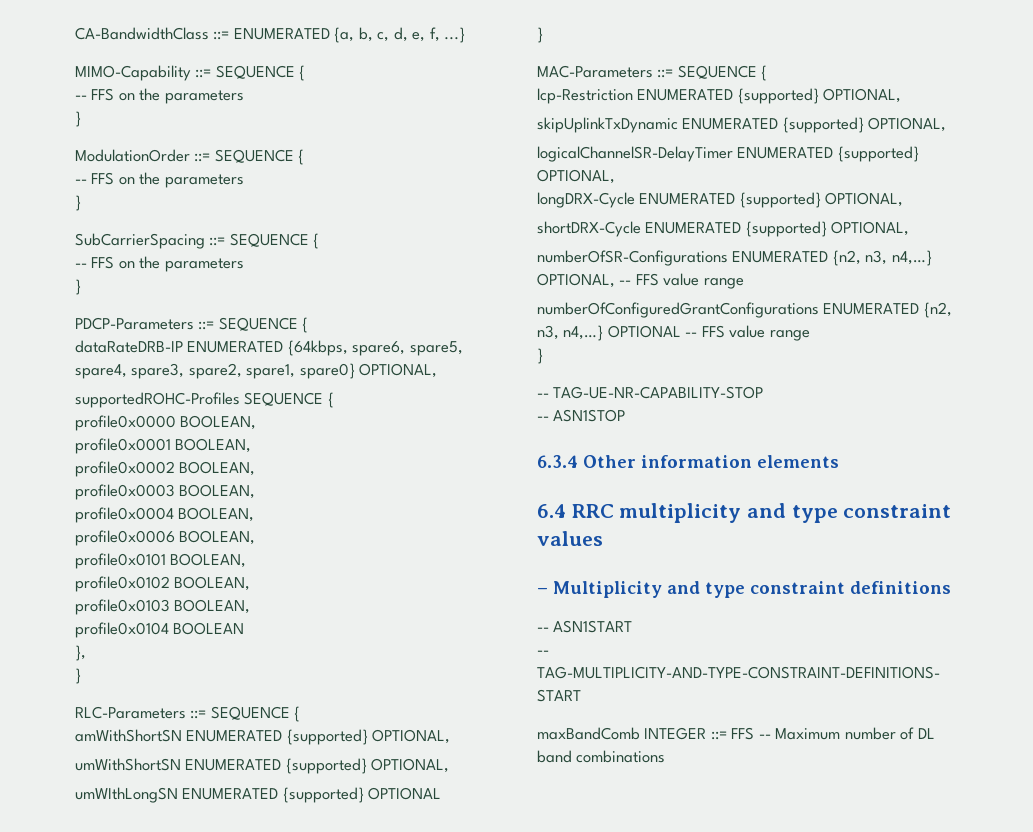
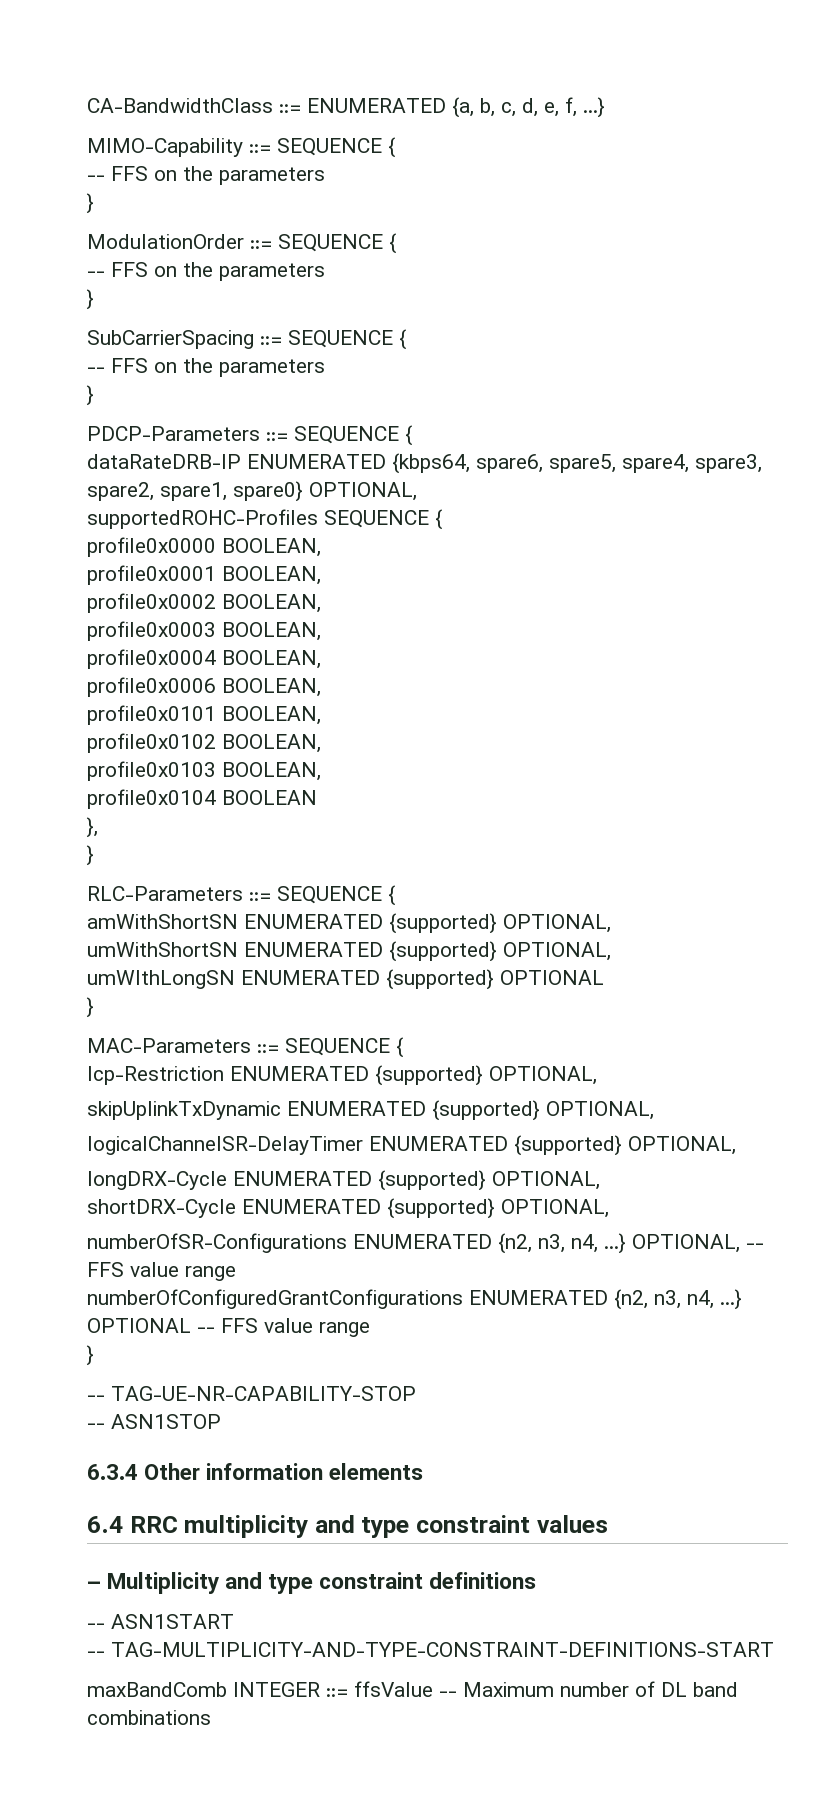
[287,340,348,356] {64kbps, -> [392,453,470,474] {kbps64,
[891,250,932,266] n4,…} -> [571,1233,626,1254] n4, ...}
[563,325,604,341] n4,…} -> [687,1289,742,1310] n4, ...}
[731,727,755,740] FFS -> [354,1681,433,1697] ffsValue

